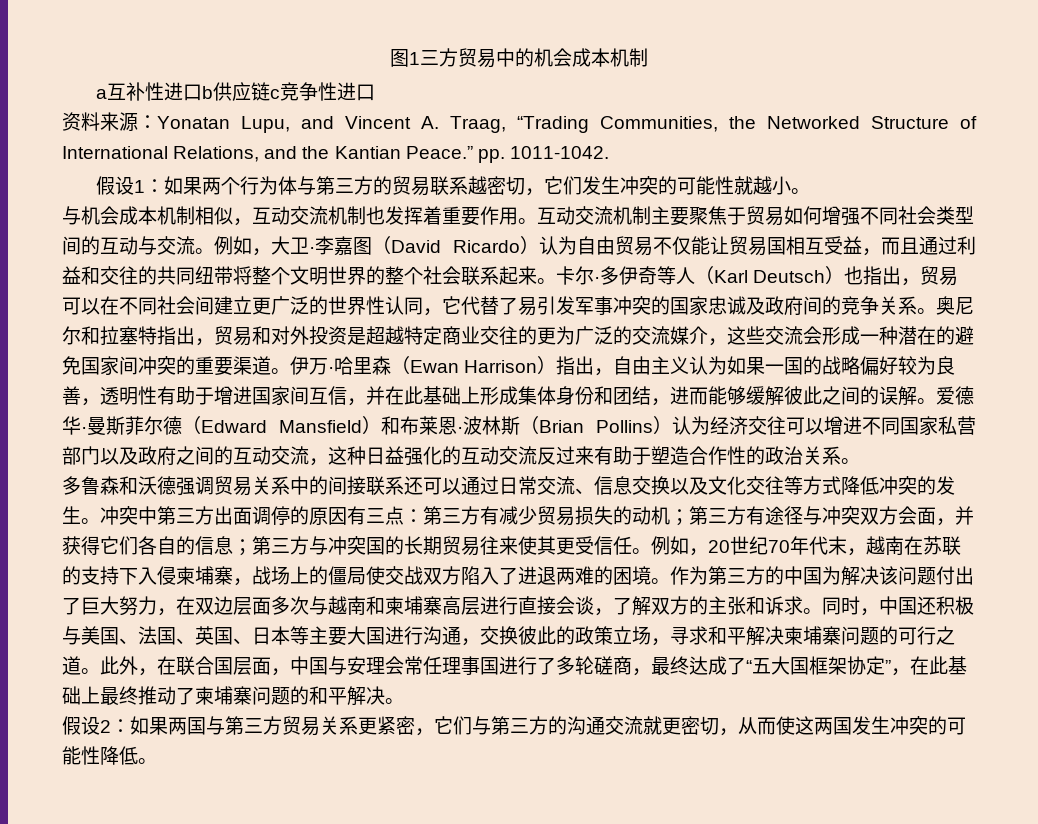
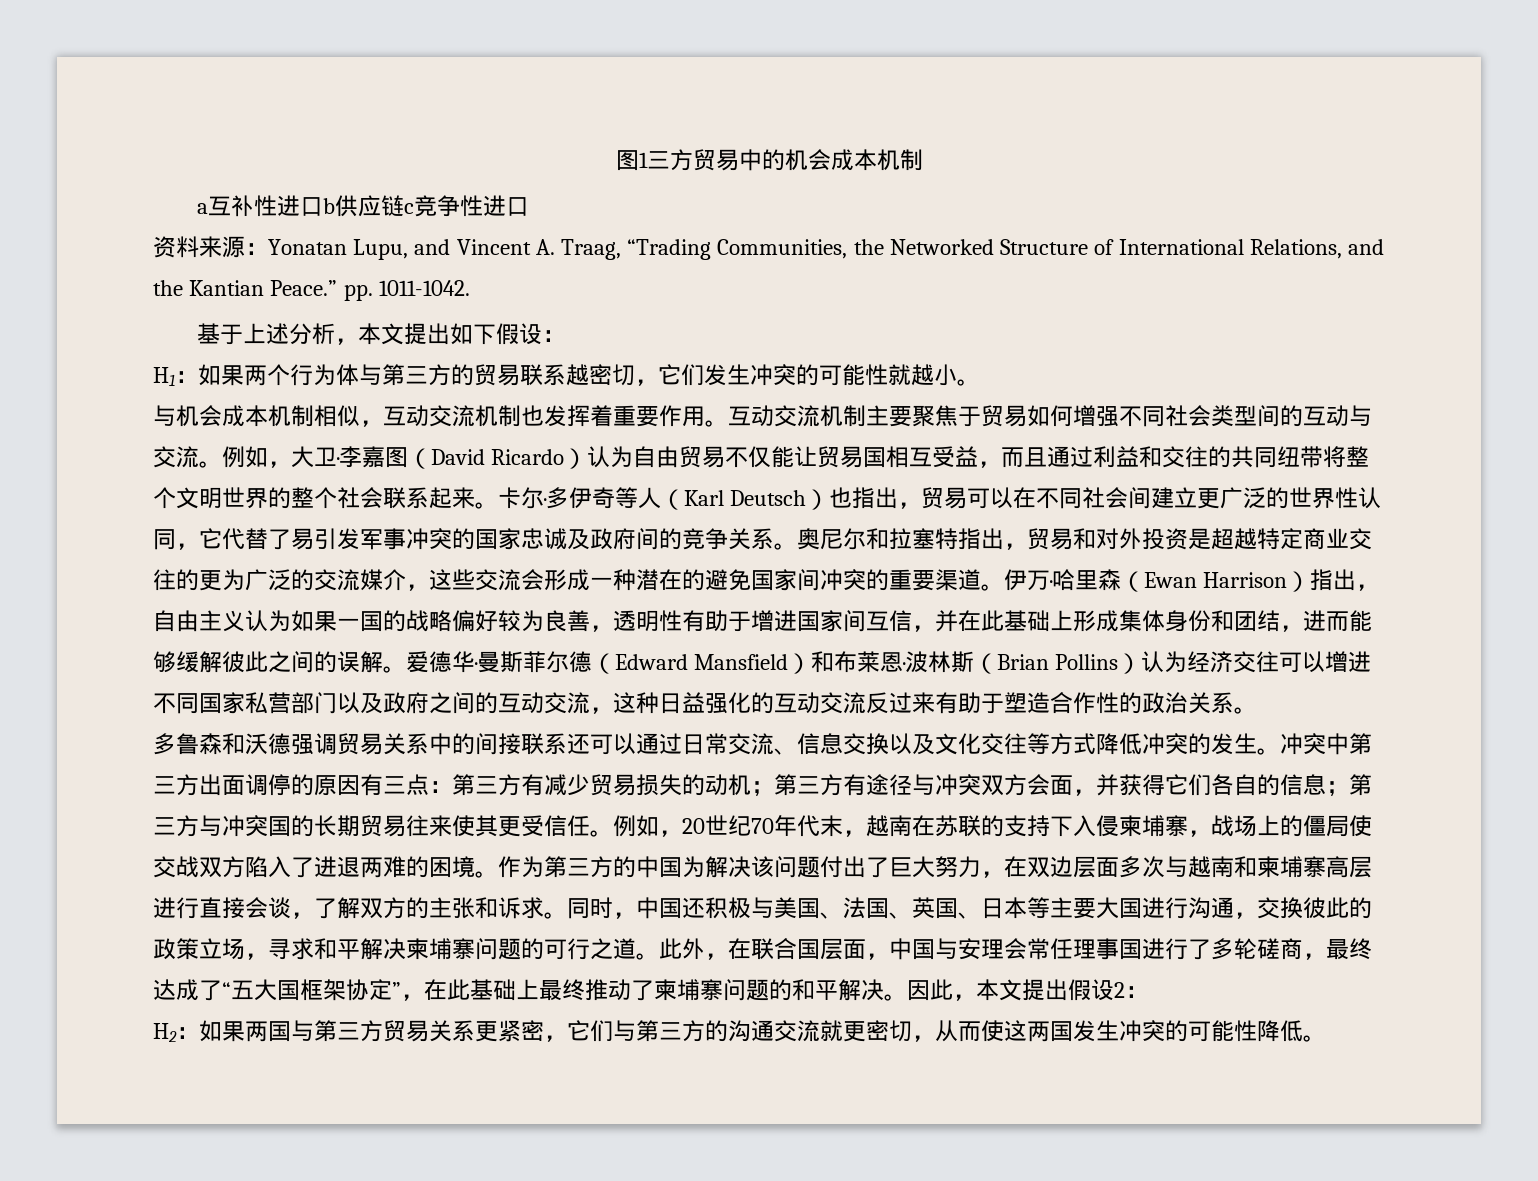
[95,176,145,195] 假设1 -> [197,323,566,345] [153,367,175,386] 基于上述分析，本文提出如下假设： // H1
(404, 701) // -> [907,979,1068,1001] 因此，本文提出
(130, 726) none -> [153,1023,199,1042] // H2：

